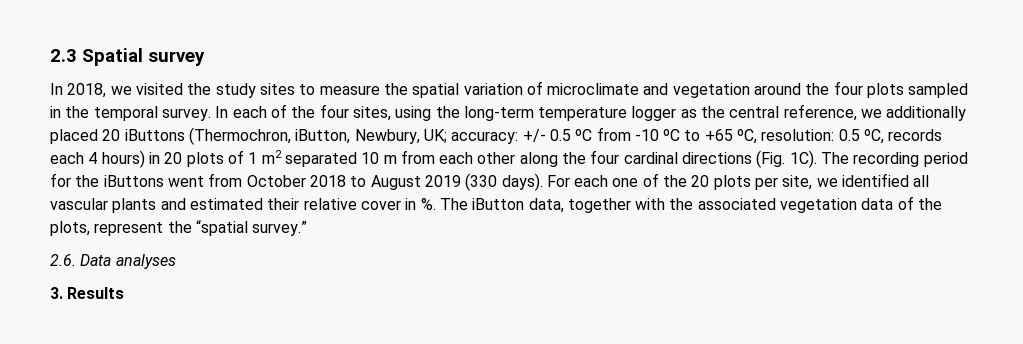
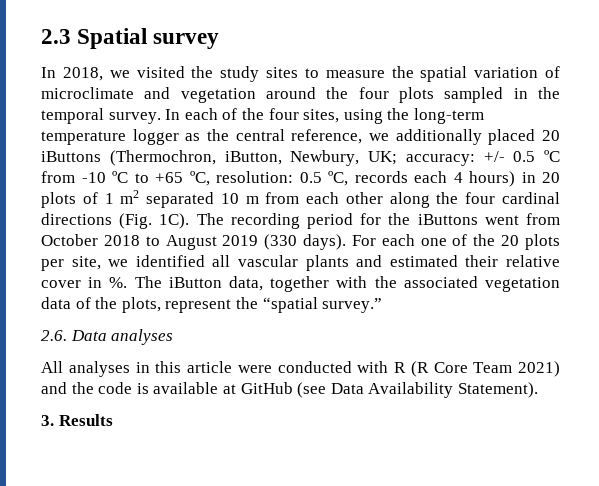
(176, 261) none -> [41,361,560,377] [41,382,538,398] // All analyses in this article were conducted with R (R Core Team 2021) and the code is available at GitHub (see Data Availability Statement).

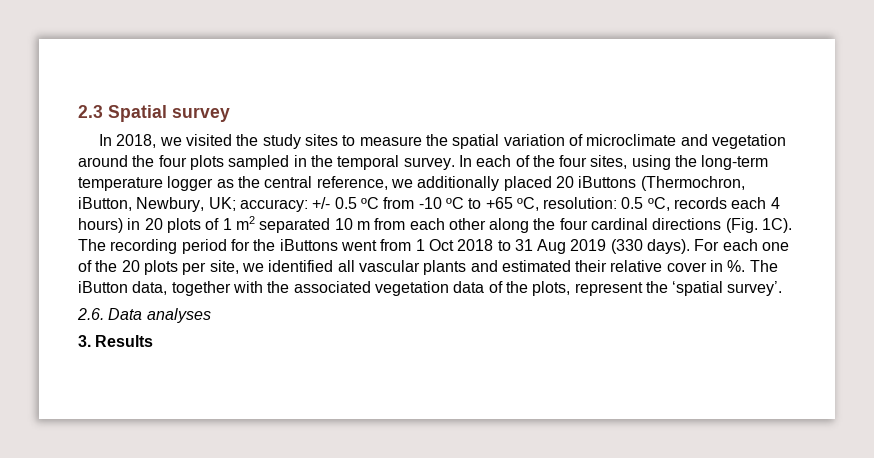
[41,234,217,250] October 2018 to August -> [415,239,567,254] 1 Oct 2018 to 31 Aug
[262,297,383,313] “spatial survey.” -> [672,281,783,296] ‘spatial survey’.
[41,361,560,377] [41,382,538,398] // All analyses in this article were conducted with R (R Core Team 2021) and the code is available at GitHub (see Data Availability Statement). -> (211, 315) none

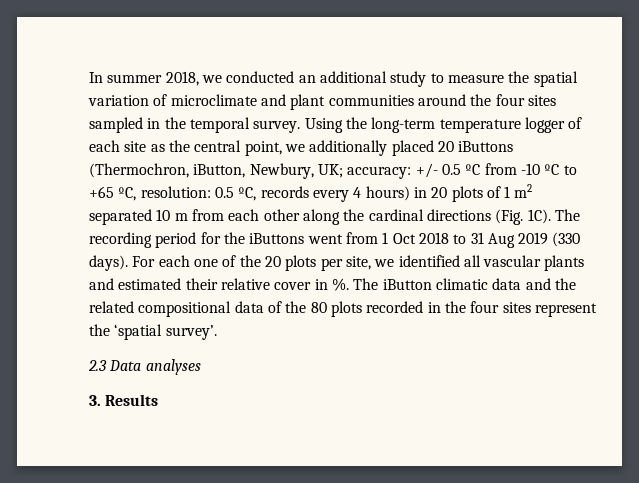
[78,105,230,122] [99,134,339,149] 2.3 Spatial survey // In 2018, we visited the study sites -> [89,71,427,87] In summer 2018, we conducted an additional study
[711,134,786,149] vegetation -> [290,94,414,110] plant communities
[189,155,224,170] plots -> [527,95,556,106] sites
[458,155,671,170] In each of the four sites, using -> [304,118,343,133] Using
(214, 183) none -> [568,117,583,129] [89,140,147,152] of each site
[316,176,388,190] reference, -> [244,141,282,156] point,
[731,197,767,209] each -> [312,190,349,202] every
[559,218,588,230] four -> (365, 215) none
[132,281,571,296] data, together with the associated vegetation data of the plots, -> [435,278,576,290] [89,301,531,317] climatic data and the related compositional data of the 80 plots recorded in the four sites
[77,308,104,320] 2.6. -> [88,360,107,371] 2.3

